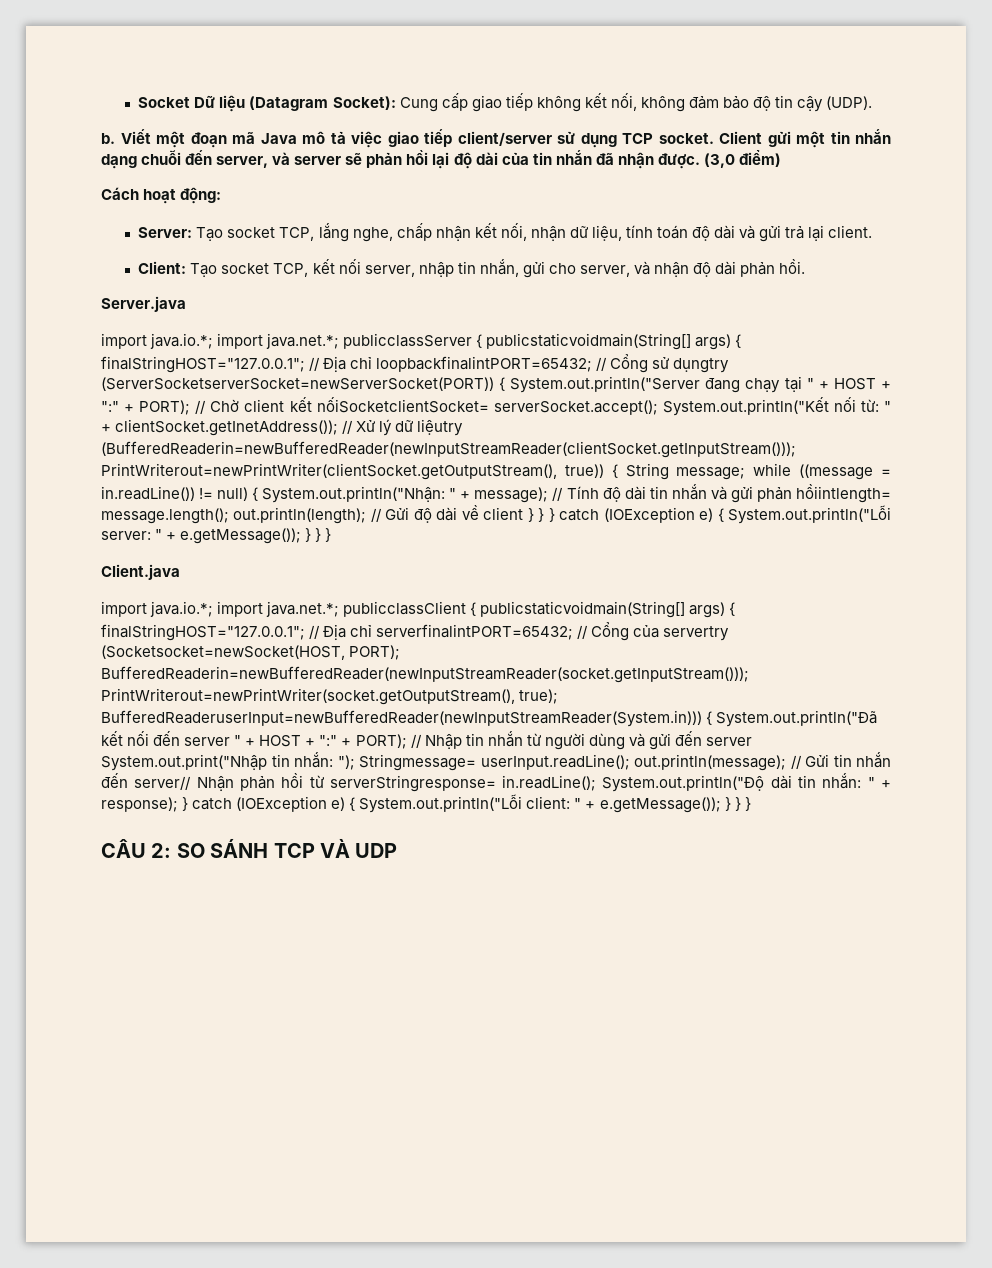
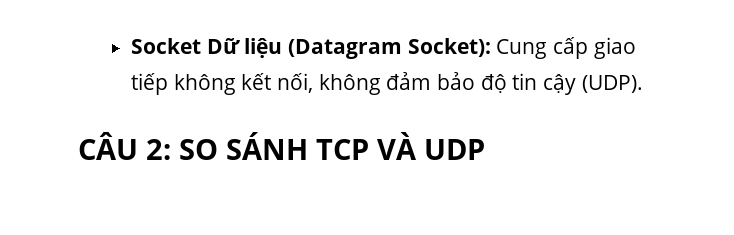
[101,129,891,148] [101,150,781,169] [101,187,222,204] [138,223,873,242] [138,259,806,278] [101,296,186,312] [101,333,742,350] [101,354,730,373] [101,376,891,393] [101,397,892,416] [101,419,464,436] [101,441,796,458] [101,463,892,480] [101,484,891,503] [101,505,891,524] [101,528,332,544] [101,564,180,580] [101,601,736,618] [101,622,730,641] [101,645,401,660] [101,666,749,683] [101,688,559,705] [101,710,878,727] [101,731,753,750] [101,752,891,771] [101,773,891,792] [101,794,751,813] // b. Viết một đoạn mã Java mô tả việc giao tiếp client/server sử dụng TCP socket. Client gửi một tin nhắn dạng chuỗi đến server, và server sẽ phản hồi lại độ dài của tin nhắn đã nhận được. (3,0 điểm) // Cách hoạt động: // Server: Tạo socket TCP, lắng nghe, chấp nhận kết nối, nhận dữ liệu, tính toán độ dài và gửi trả lại client. // Client: Tạo socket TCP, kết nối server, nhập tin nhắn, gửi cho server, và nhận độ dài phản hồi. // Server.java // import java.io.*; import java.net.*; publicclassServer { publicstaticvoidmain(String[] args) { finalStringHOST="127.0.0.1"; // Địa chỉ loopbackfinalintPORT=65432; // Cổng sử dụngtry (ServerSocketserverSocket=newServerSocket(PORT)) { System.out.println("Server đang chạy tại " + HOST + ":" + PORT); // Chờ client kết nốiSocketclientSocket= serverSocket.accept(); System.out.println("Kết nối từ: " + clientSocket.getInetAddress()); // Xử lý dữ liệutry (BufferedReaderin=newBufferedReader(newInputStreamReader(clientSocket.getInputStream())); PrintWriterout=newPrintWriter(clientSocket.getOutputStream(), true)) { String message; while ((message = in.readLine()) != null) { System.out.println("Nhận: " + message); // Tính độ dài tin nhắn và gửi phản hồiintlength= message.length(); out.println(length); // Gửi độ dài về client } } } catch (IOException e) { System.out.println("Lỗi server: " + e.getMessage()); } } } // Client.java // import java.io.*; import java.net.*; publicclassClient { publicstaticvoidmain(String[] args) { finalStringHOST="127.0.0.1"; // Địa chỉ serverfinalintPORT=65432; // Cổng của servertry (Socketsocket=newSocket(HOST, PORT); BufferedReaderin=newBufferedReader(newInputStreamReader(socket.getInputStream())); PrintWriterout=newPrintWriter(socket.getOutputStream(), true); BufferedReaderuserInput=newBufferedReader(newInputStreamReader(System.in))) { System.out.println("Đã kết nối đến server " + HOST + ":" + PORT); // Nhập tin nhắn từ người dùng và gửi đến server System.out.print("Nhập tin nhắn: "); Stringmessage= userInput.readLine(); out.println(message); // Gửi tin nhắn đến server// Nhận phản hồi từ serverStringresponse= in.readLine(); System.out.println("Độ dài tin nhắn: " + response); } catch (IOException e) { System.out.println("Lỗi client: " + e.getMessage()); } } } -> (643, 84) none

